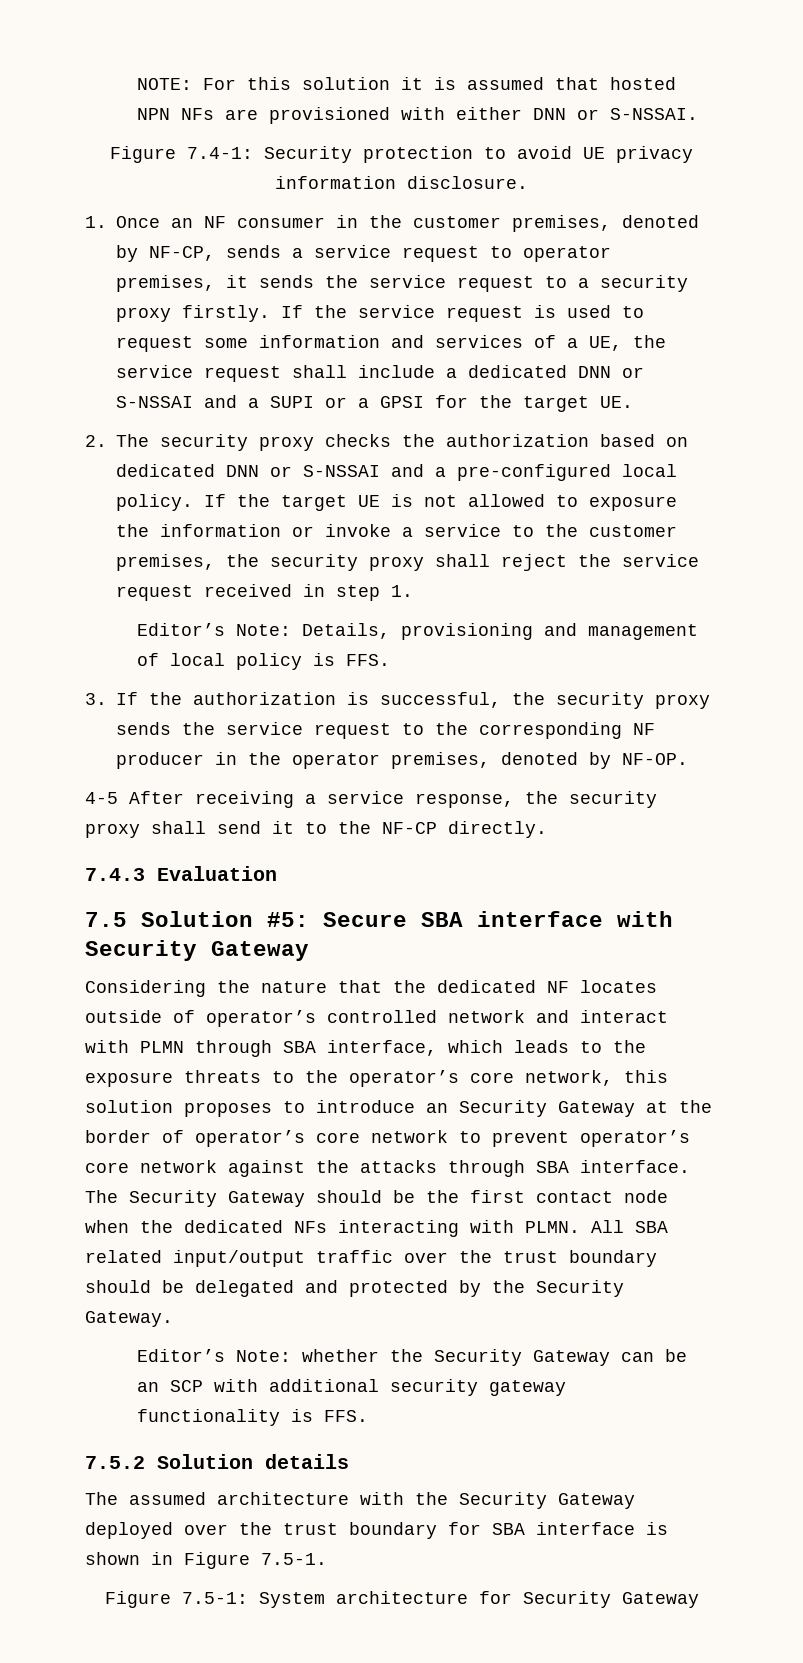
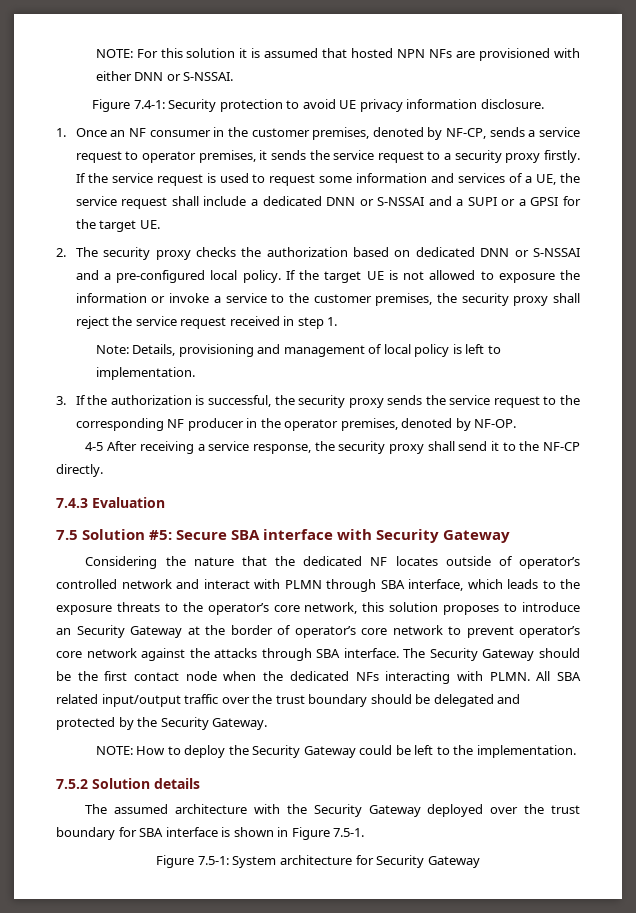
[137,623,226,636] Editor’s -> (338, 321) none
[346,654,391,666] FFS. -> [465,344,501,354] [95,367,195,380] left to implementation.
[137,1349,688,1366] [137,1379,567,1396] [137,1409,369,1426] Editor’s Note: whether the Security Gateway can be an SCP with additional security gateway functionality is FFS. -> [95,745,576,758] NOTE: How to deploy the Security Gateway could be left to the implementation.

